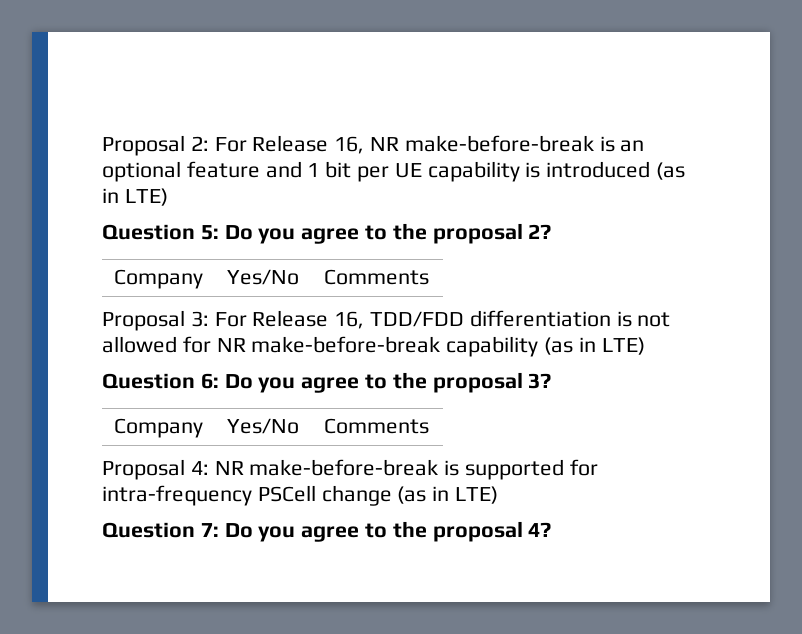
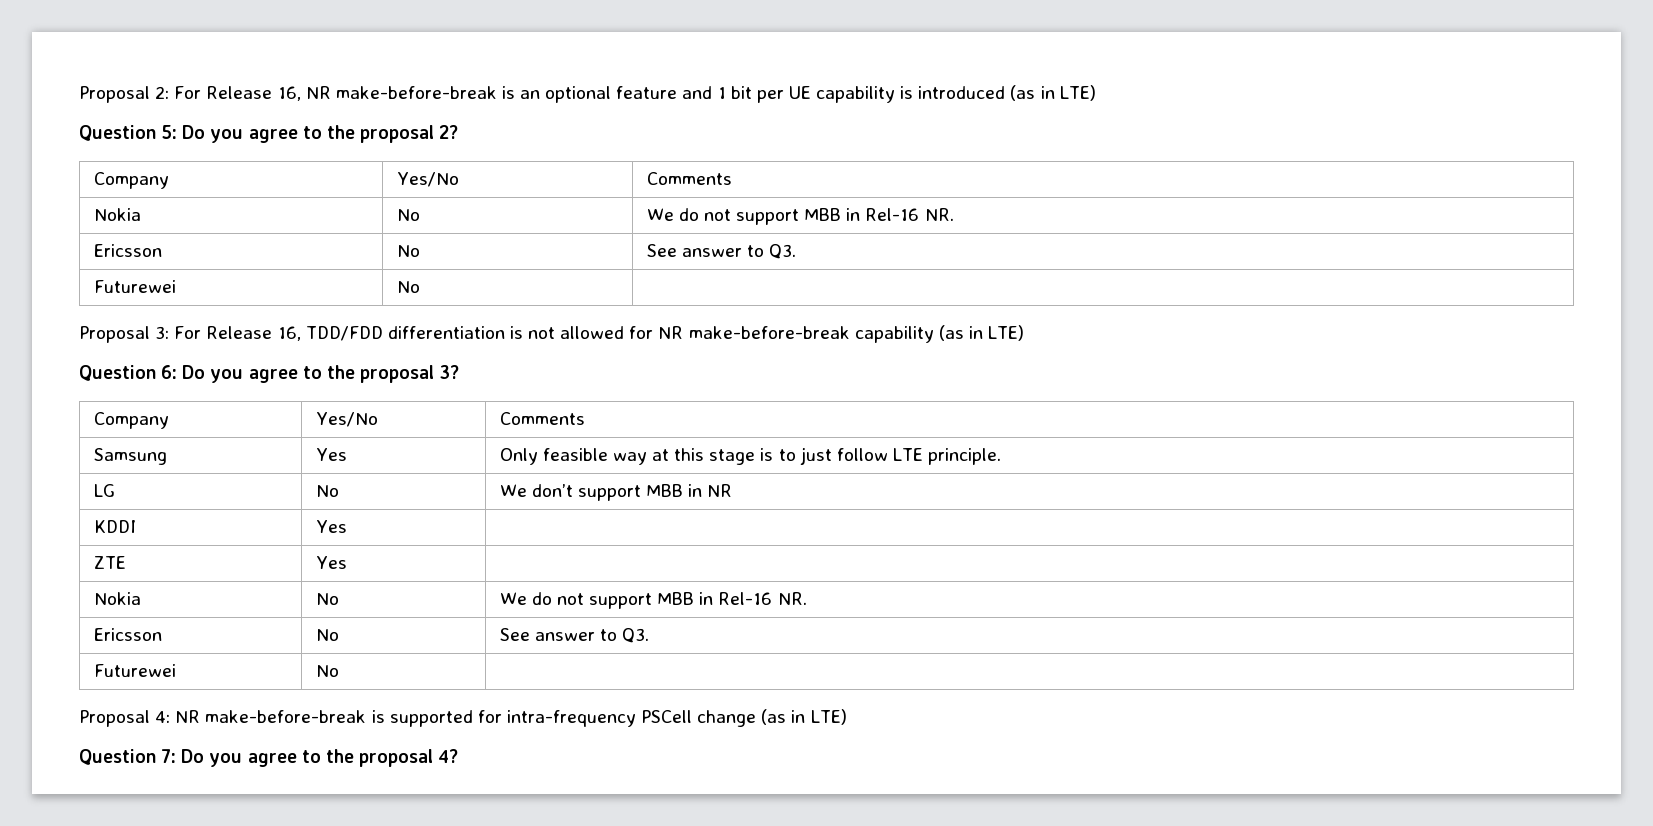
(429, 277) none -> [93,208,141,221] [396,209,420,221] [646,208,954,225] [93,244,162,257] [396,245,420,257] [646,244,797,259] [93,280,176,293] [396,281,420,293] // Nokia | No | We do not support MBB in Rel-16 NR. // Ericsson | No | See answer to Q3. // Futurewei | No |
(429, 426) none -> [93,448,167,465] [315,448,347,461] [499,447,1002,465] [93,484,115,497] [315,485,339,497] [499,484,733,501] [93,520,136,533] [315,520,347,533] [93,556,126,569] [315,556,347,569] [93,592,141,605] [315,593,339,605] [499,592,807,609] [93,628,162,641] [315,629,339,641] [499,628,650,643] [93,664,176,677] [315,665,339,677] // Samsung | Yes | Only feasible way at this stage is to just follow LTE principle. // LG | No | We don’t support MBB in NR // KDDI | Yes | // ZTE | Yes | // Nokia | No | We do not support MBB in Rel-16 NR. // Ericsson | No | See answer to Q3. // Futurewei | No |

